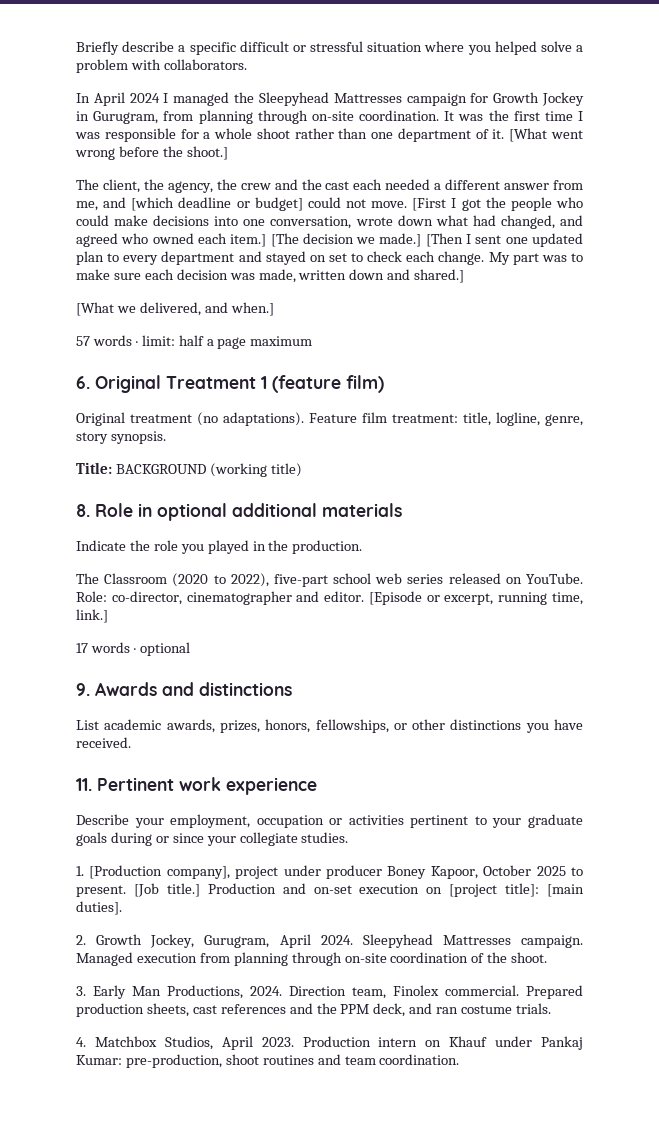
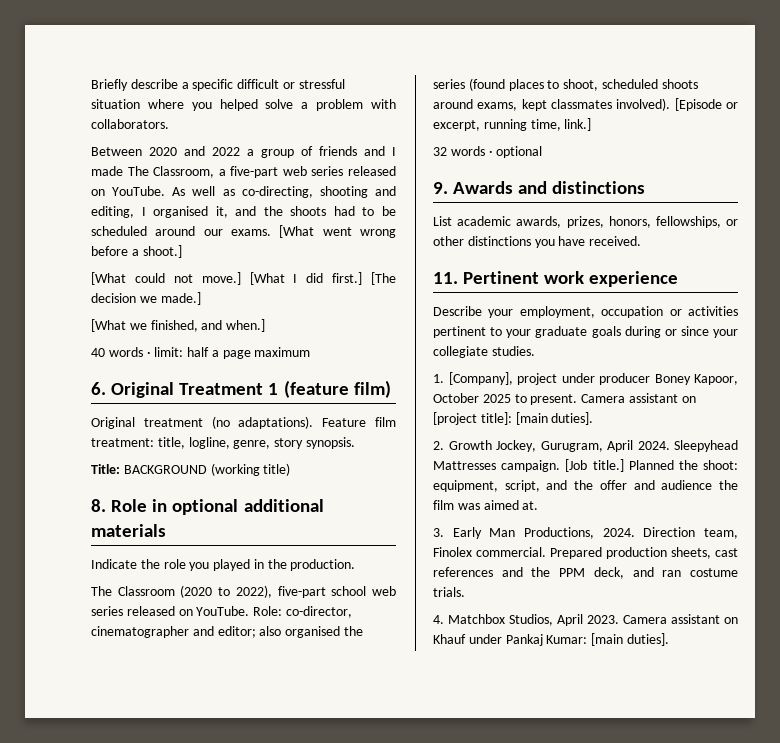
[76,92,584,106] [76,110,584,124] [75,128,505,142] In April 2024 I managed the Sleepyhead Mattresses campaign for Growth Jockey in Gurugram, from planning through on-site coordination. It was the first time I was responsible for a whole shoot rather than one department of it. -> [91,146,396,158] [91,166,396,178] [91,186,396,198] [91,206,397,218] [91,226,271,236] Between 2020 and 2022 a group of friends and I made The Classroom, a five-part web series released on YouTube. As well as co-directing, shooting and editing, I organised it, and the shoots had to be scheduled around our exams.
[162,146,183,157] the -> [131,249,139,256] a
[76,179,583,193] [76,197,584,211] [76,215,583,229] [76,233,584,247] [76,251,583,265] [76,269,465,283] The client, the agency, the crew and the cast each needed a different answer from me, and [which deadline or budget] could not move. [First I got the people who could make decisions into one conversation, wrote down what had changed, and agreed who owned each item.] [The decision we made.] [Then I sent one updated plan to every department and stayed on set to check each change. My part was to make sure each decision was made, written down and shared.] -> [91,272,396,285] [91,292,201,305] [What could not move.] [What I did first.] [The decision we made.]
[139,302,201,316] delivered, -> [150,320,198,332] finished,
[76,336,90,346] 57 -> [91,348,105,357] 40
[324,591,365,602] editor. -> [217,626,363,638] [433,78,698,91] [433,98,671,111] editor; also organised the series (found places to shoot, scheduled shoots around exams, kept classmates involved).
[76,643,88,653] 17 -> [433,147,447,156] 32
[89,865,230,879] [Production company], -> [448,372,513,385] [Company],
[133,883,420,897] [Job title.] Production and on-set execution -> [581,393,678,403] Camera assistant
[76,952,548,966] Managed execution from planning through on-site coordination of the shoot. -> [565,459,738,472] [433,480,738,492] [433,500,539,510] [Job title.] Planned the shoot: equipment, script, and the offer and audience the film was aimed at.
[302,1036,418,1047] Production intern -> [623,614,720,624] Camera assistant
[125,1054,460,1068] pre-production, shoot routines and team coordination. -> [591,633,669,646] [main duties].

